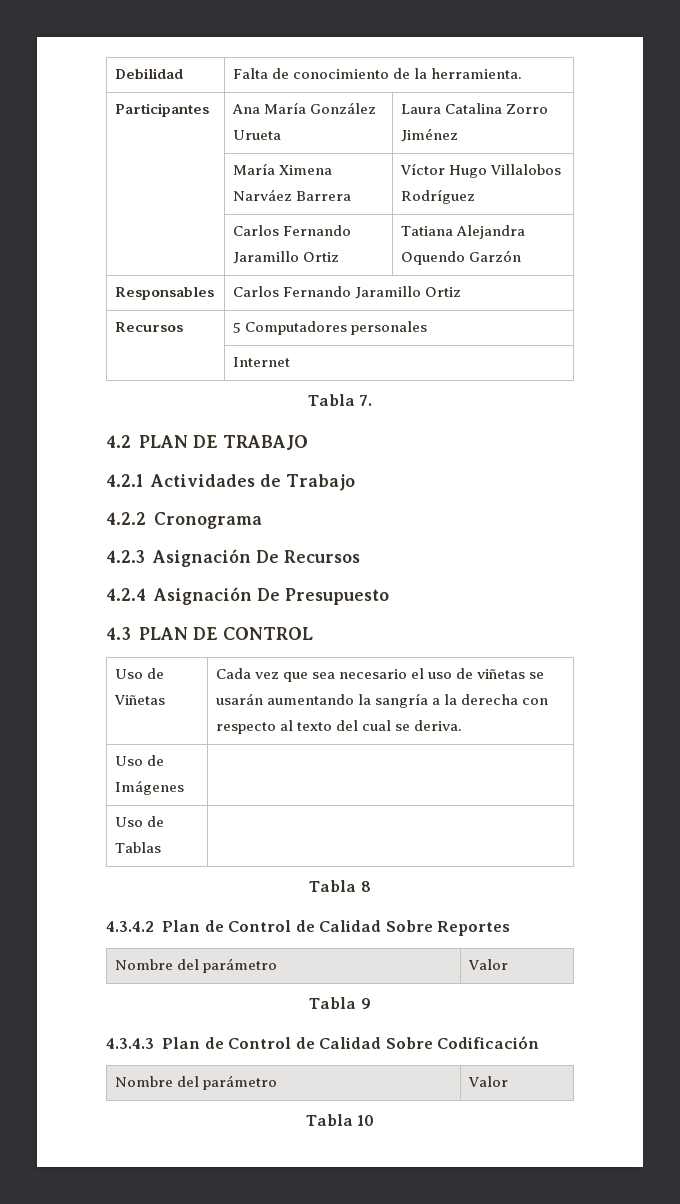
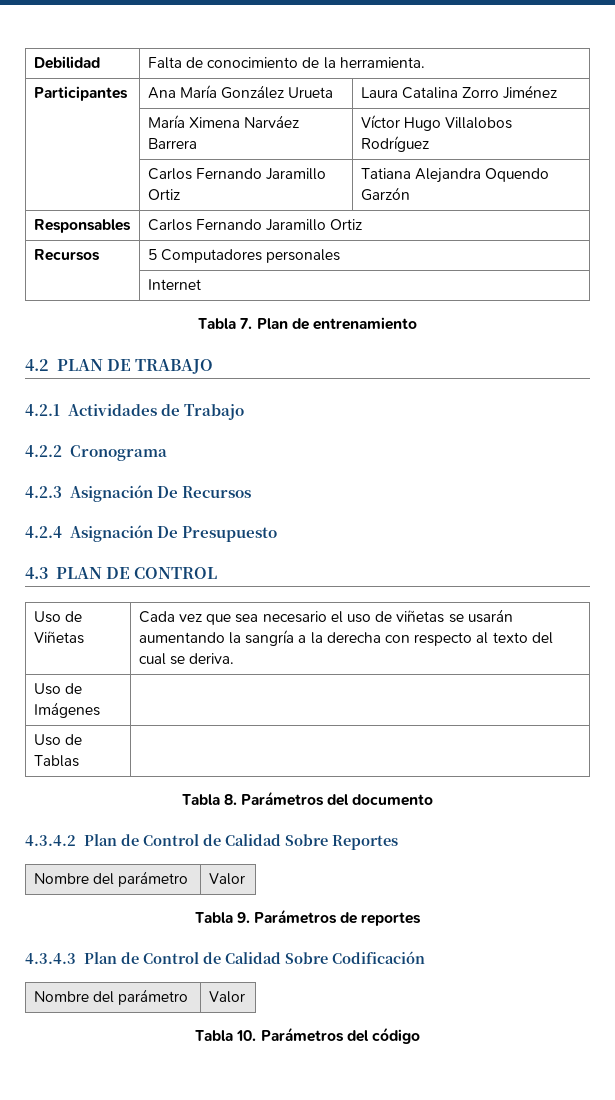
(373, 400) none -> [256,317,417,330] Plan de entrenamiento
[360,881,371,892] 8 -> [223,791,434,806] 8. Parámetros del documento
[360,998,371,1009] 9 -> [236,909,422,926] 9. Parámetros de reportes
[357,1115,375,1126] 10 -> [236,1027,420,1044] 10. Parámetros del código

